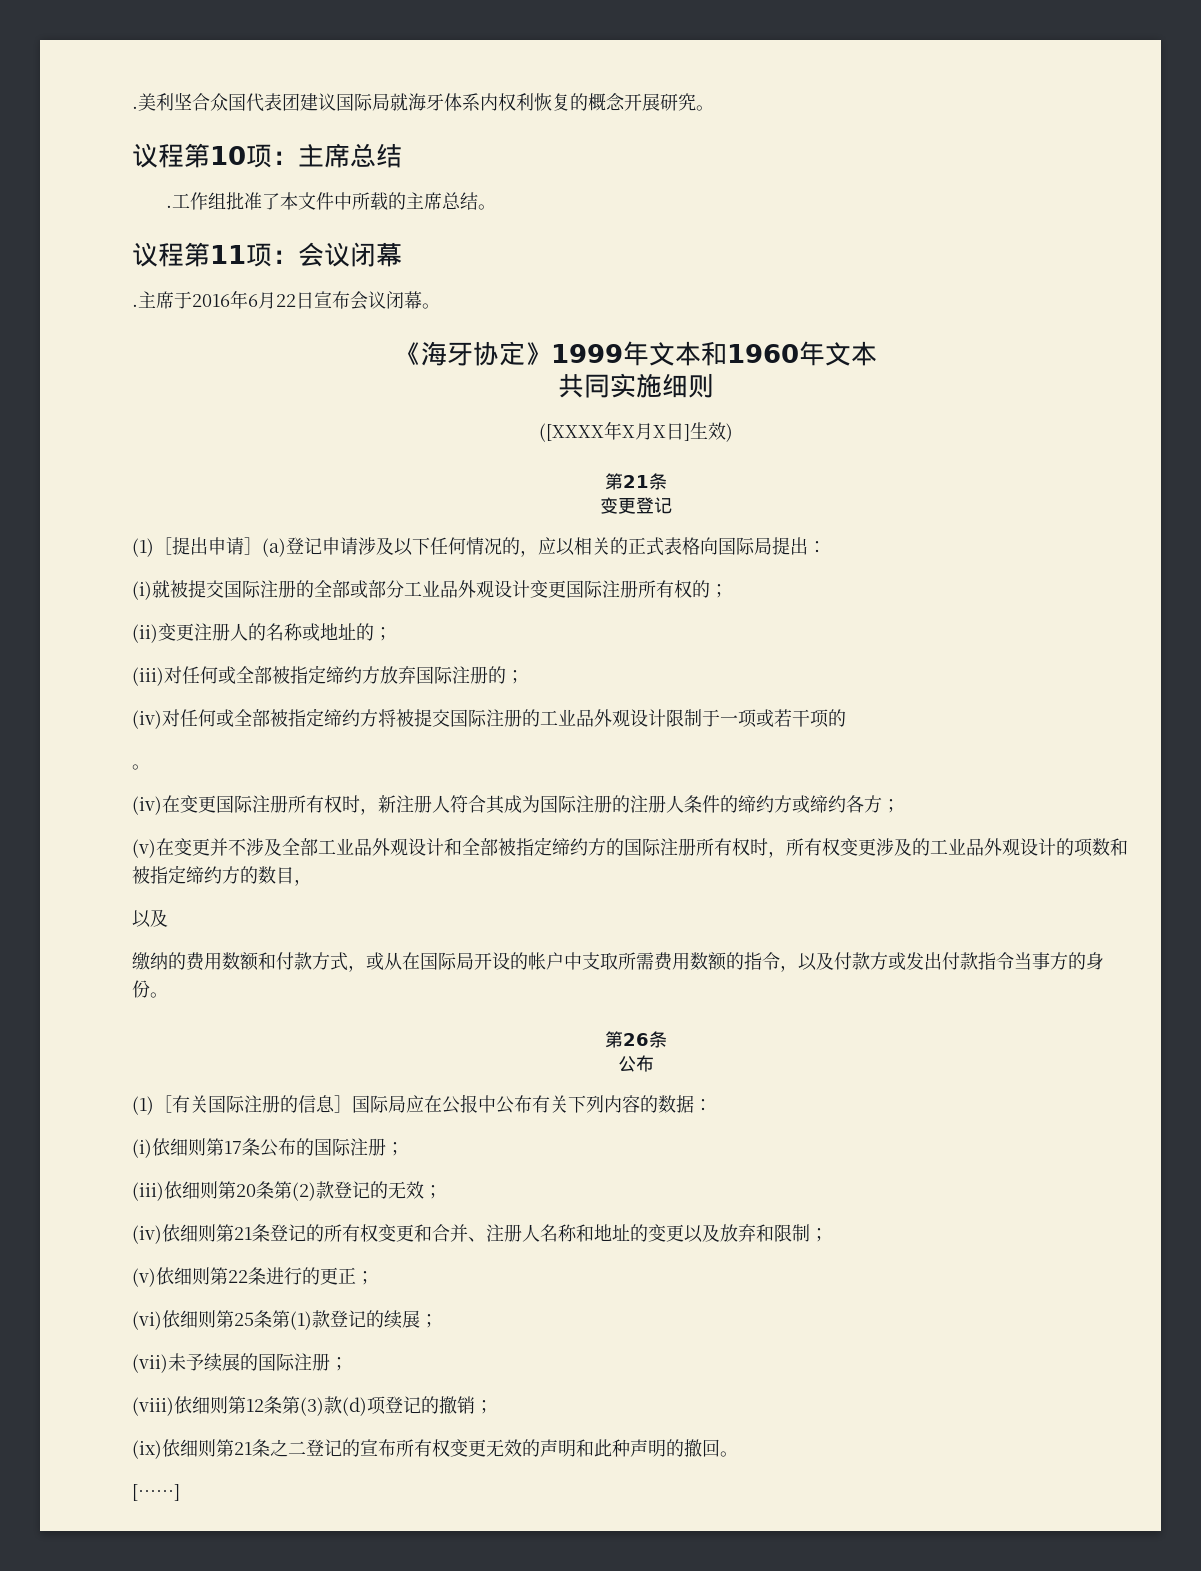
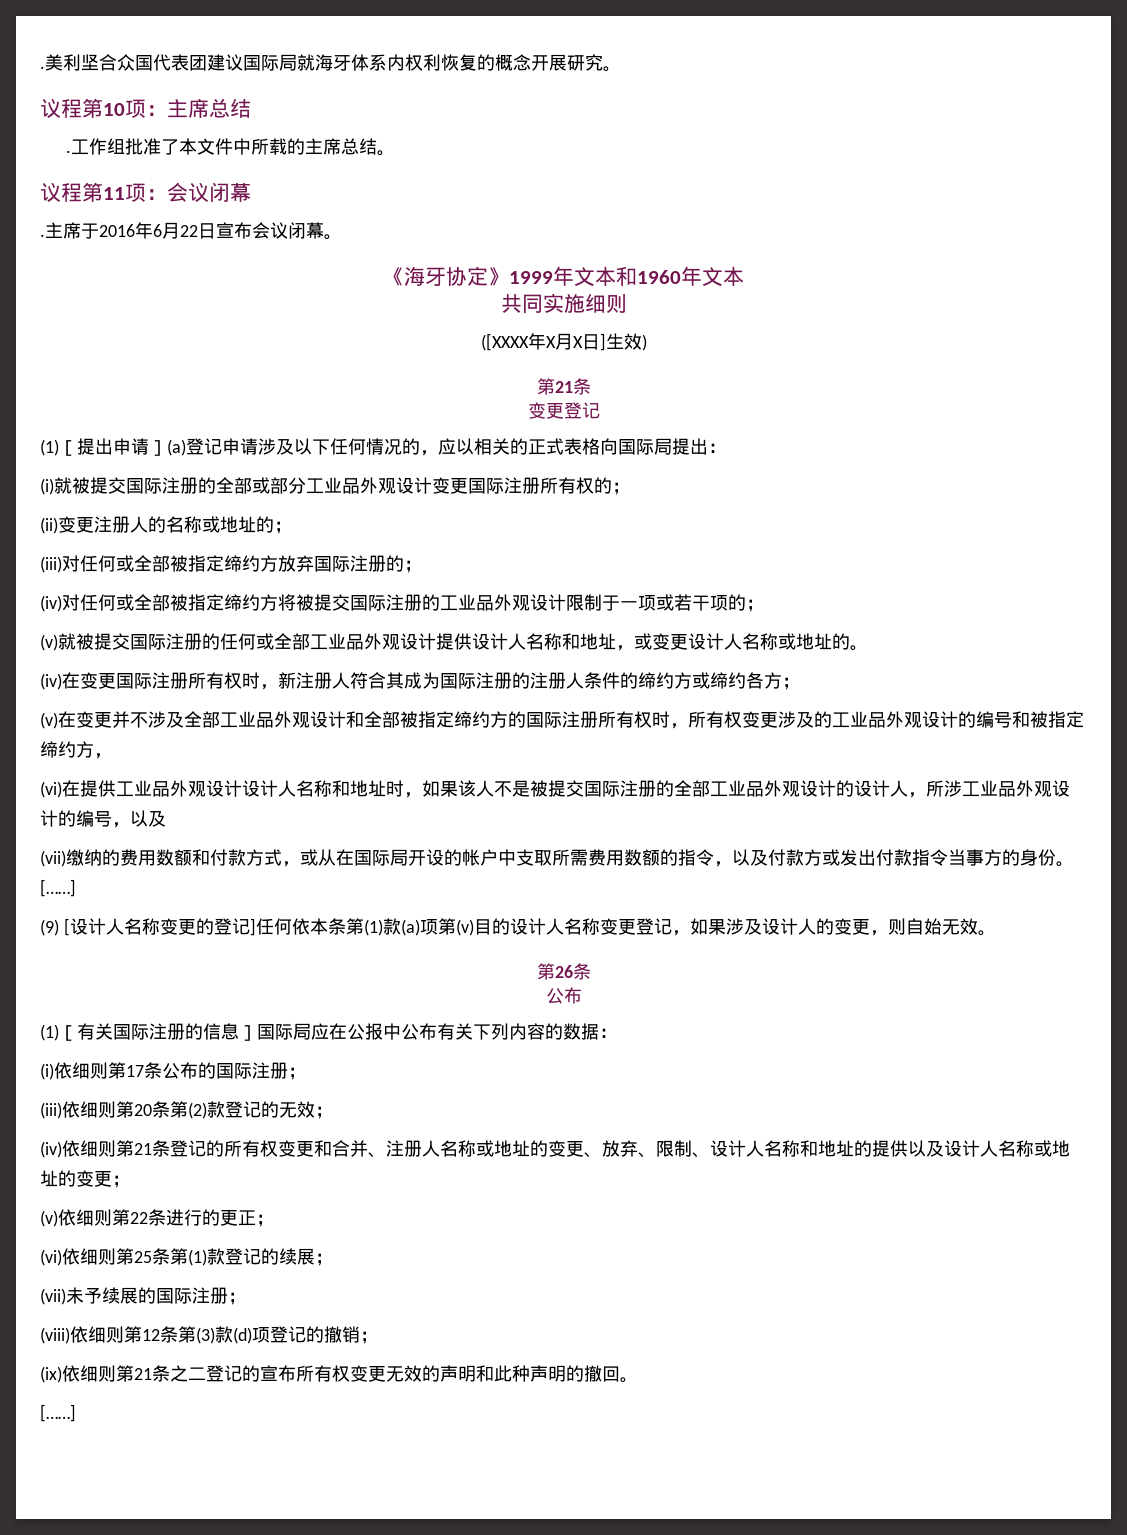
(846, 718) // -> [746,599,764,612] [40,633,850,651] ； // (v)就被提交国际注册的任何或全部工业品外观设计提供设计人名称和地址，或变更设计人名称或地址的
[1074,838,1110,857] 项数 -> [976,711,1012,728] 编号
[240,866,294,884] 的数目 -> (94, 749) none
(312, 882) none -> [40,780,1070,798] [40,810,130,828] (vi)在提供工业品外观设计设计人名称和地址时，如果该人不是被提交国际注册的全部工业品外观设计的设计人，所涉工业品外观设计的编号，
(168, 918) none -> [40,850,66,867] (vii)
(168, 995) none -> [40,879,76,897] [40,918,996,936] [……] // (9) [设计人名称变更的登记]任何依本条第(1)款(a)项第(v)目的设计人名称变更登记，如果涉及设计人的变更，则自始无效。
[576,1224,810,1243] 和地址的变更以及放弃和限制 -> [476,1140,1070,1158] [40,1170,112,1187] 或地址的变更、放弃、限制、设计人名称和地址的提供以及设计人名称或地址的变更

